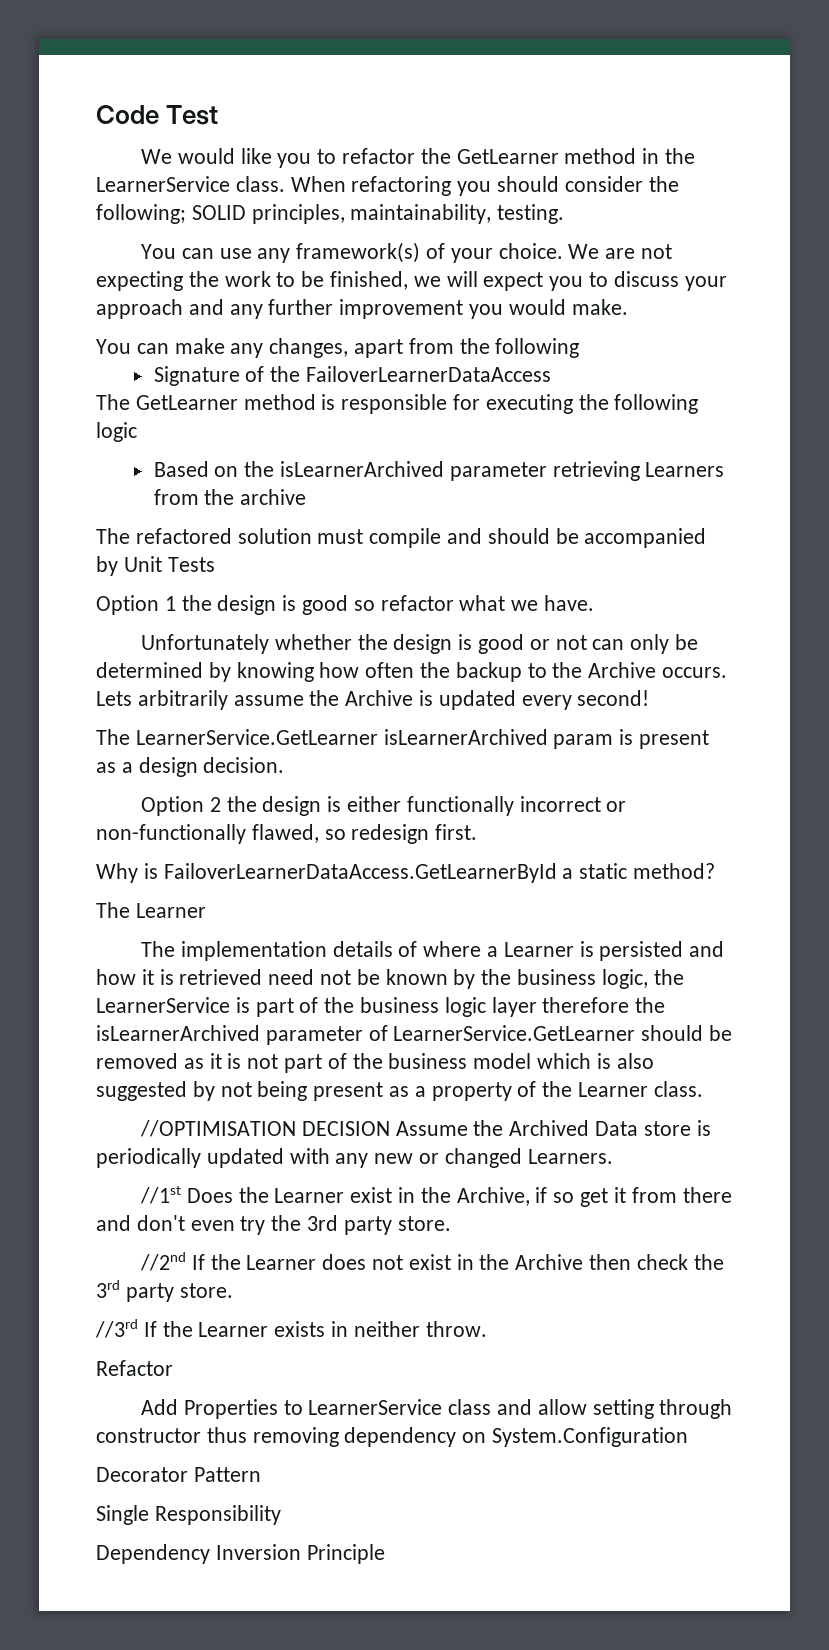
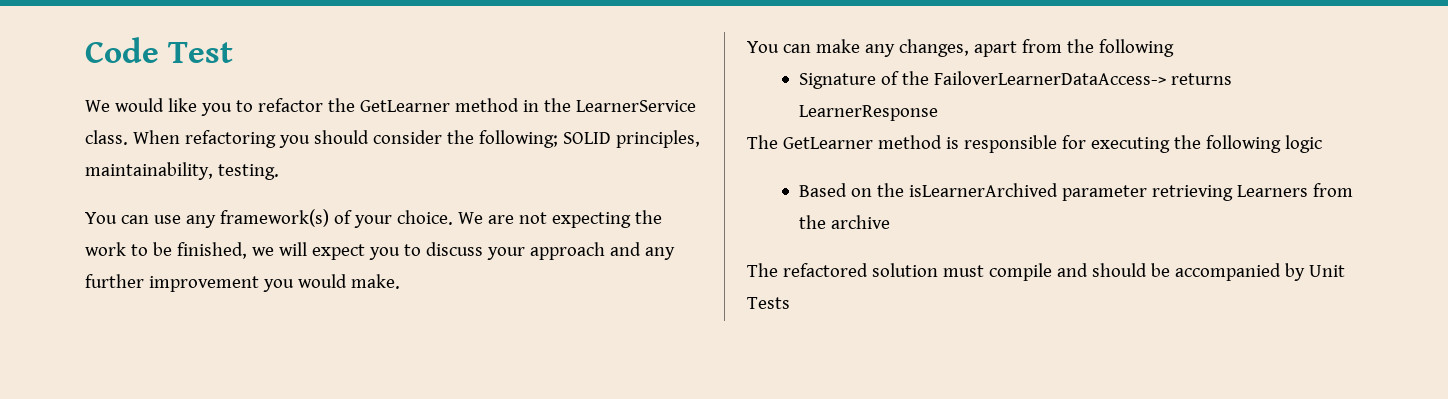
[305,366,551,382] FailoverLearnerDataAccess -> [934,71,1233,85] [799,105,939,121] FailoverLearnerDataAccess-> returns LearnerResponse
[96,595,595,615] [141,634,699,654] [96,662,728,682] [96,690,650,710] [96,729,710,749] [96,757,285,777] [141,796,627,816] [96,824,478,844] [96,863,716,883] [96,902,206,918] [141,941,725,961] [96,969,684,989] [96,997,666,1017] [96,1025,733,1045] [96,1053,654,1073] [96,1081,703,1101] [140,1120,711,1137] [96,1148,613,1168] [140,1186,732,1207] [96,1215,451,1235] [140,1252,724,1271] [96,1280,233,1302] [95,1319,487,1338] [96,1360,173,1376] [141,1399,733,1419] [96,1427,689,1447] [96,1467,261,1482] [96,1505,281,1525] [96,1544,385,1564] // Option 1 the design is good so refactor what we have. // Unfortunately whether the design is good or not can only be determined by knowing how often the backup to the Archive occurs. Lets arbitrarily assume the Archive is updated every second! // The LearnerService.GetLearner isLearnerArchived param is present as a design decision. // Option 2 the design is either functionally incorrect or non-functionally flawed, so redesign first. // Why is FailoverLearnerDataAccess.GetLearnerById a static method? // The Learner // The implementation details of where a Learner is persisted and how it is retrieved need not be known by the business logic, the LearnerService is part of the business logic layer therefore the isLearnerArchived parameter of LearnerService.GetLearner should be removed as it is not part of the business model which is also suggested by not being present as a property of the Learner class. // //OPTIMISATION DECISION Assume the Archived Data store is periodically updated with any new or changed Learners. // //1st Does the Learner exist in the Archive, if so get it from there and don't even try the 3rd party store. // //2nd If the Learner does not exist in the Archive then check the 3rd party store. // //3rd If the Learner exists in neither throw. // Refactor // Add Properties to LearnerService class and allow setting through constructor thus removing dependency on System.Configuration // Decorator Pattern // Single Responsibility // Dependency Inversion Principle -> (790, 303) none

